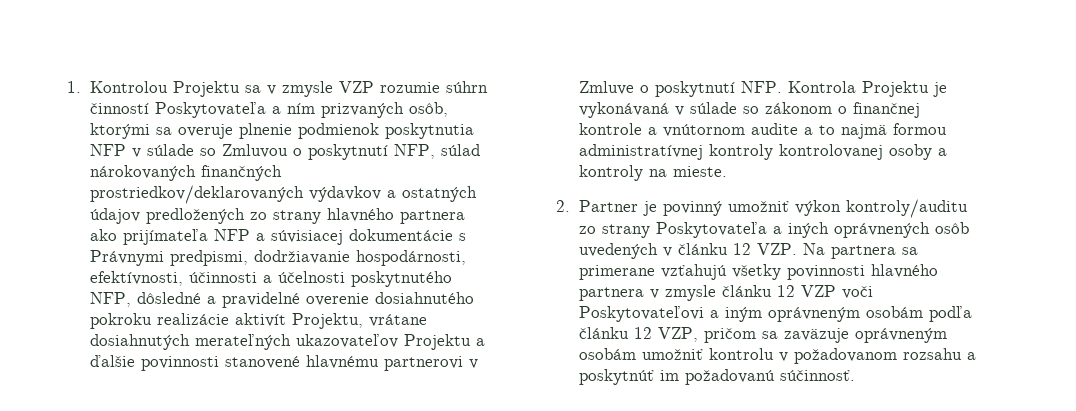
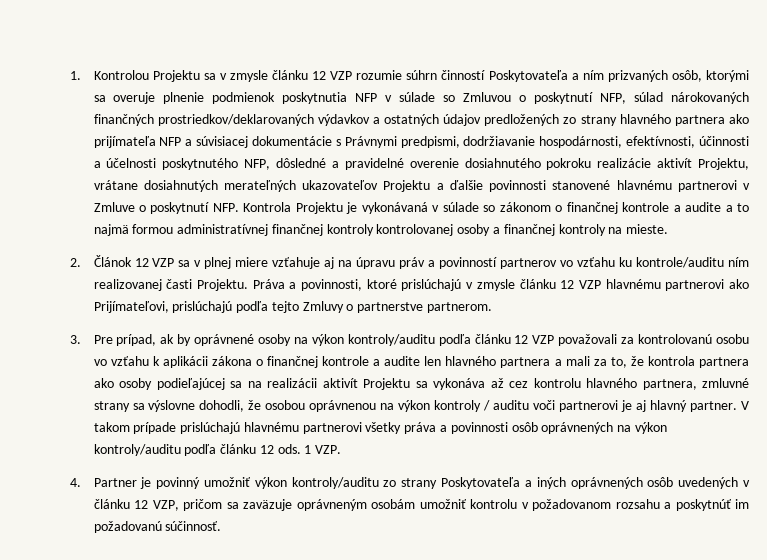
(333, 89) none -> [271,70,327,80] článku 12
[662,124,745,137] vnútornom -> (681, 208) none
(703, 152) none -> [271,224,323,236] finančnej
(947, 152) none -> [503,224,555,236] finančnej
(571, 206) none -> [93,255,749,269] [93,279,749,291] [93,301,492,313] [69,334,749,346] [93,356,750,368] [93,378,749,390] [93,400,749,412] [93,422,667,434] [93,444,342,456] [69,478,81,487] Článok 12 VZP sa v plnej miere vzťahuje aj na úpravu práv a povinností partnerov vo vzťahu ku kontrole/auditu ním realizovanej časti Projektu. Práva a povinnosti, ktoré prislúchajú v zmysle článku 12 VZP hlavnému partnerovi ako Prijímateľovi, prislúchajú podľa tejto Zmluvy o partnerstve partnerom. // 3. Pre prípad, ak by oprávnené osoby na výkon kontroly/auditu podľa článku 12 VZP považovali za kontrolovanú osobu vo vzťahu k aplikácii zákona o finančnej kontrole a audite len hlavného partnera a mali za to, že kontrola partnera ako osoby podieľajúcej sa na realizácii aktivít Projektu sa vykonáva až cez kontrolu hlavného partnera, zmluvné strany sa výslovne dohodli, že osobou oprávnenou na výkon kontroly / auditu voči partnerovi je aj hlavný partner. V takom prípade prislúchajú hlavnému partnerovi všetky práva a povinnosti osôb oprávnených na výkon kontroly/auditu podľa článku 12 ods. 1 VZP. // 4.
[756,243,918,259] [578,264,938,280] [578,285,873,301] [578,306,972,322] [578,327,652,339] VZP. Na partnera sa primerane vzťahujú všetky povinnosti hlavného partnera v zmysle článku 12 VZP voči Poskytovateľovi a iným oprávneným osobám podľa článku 12 -> (149, 504) none

